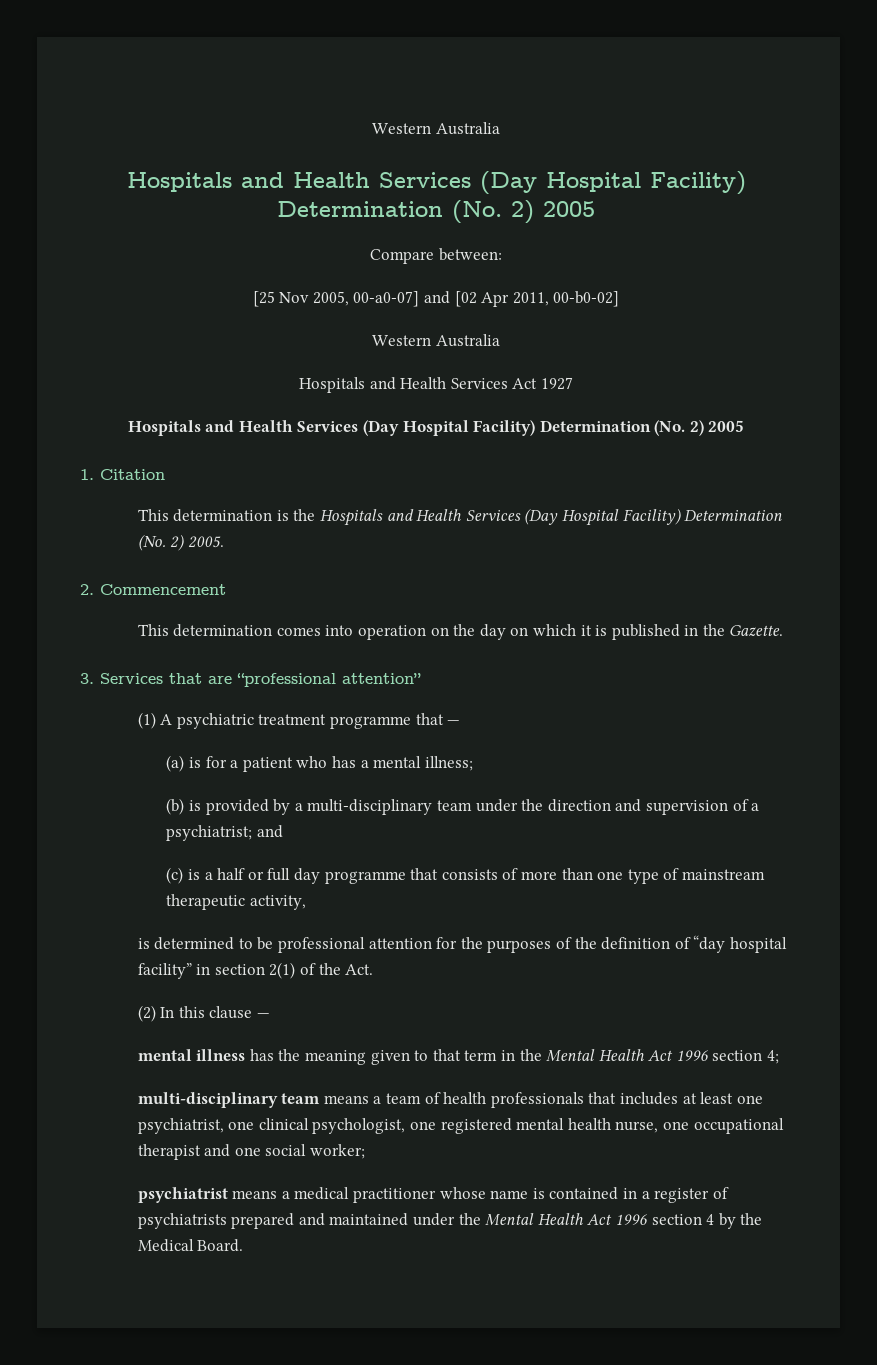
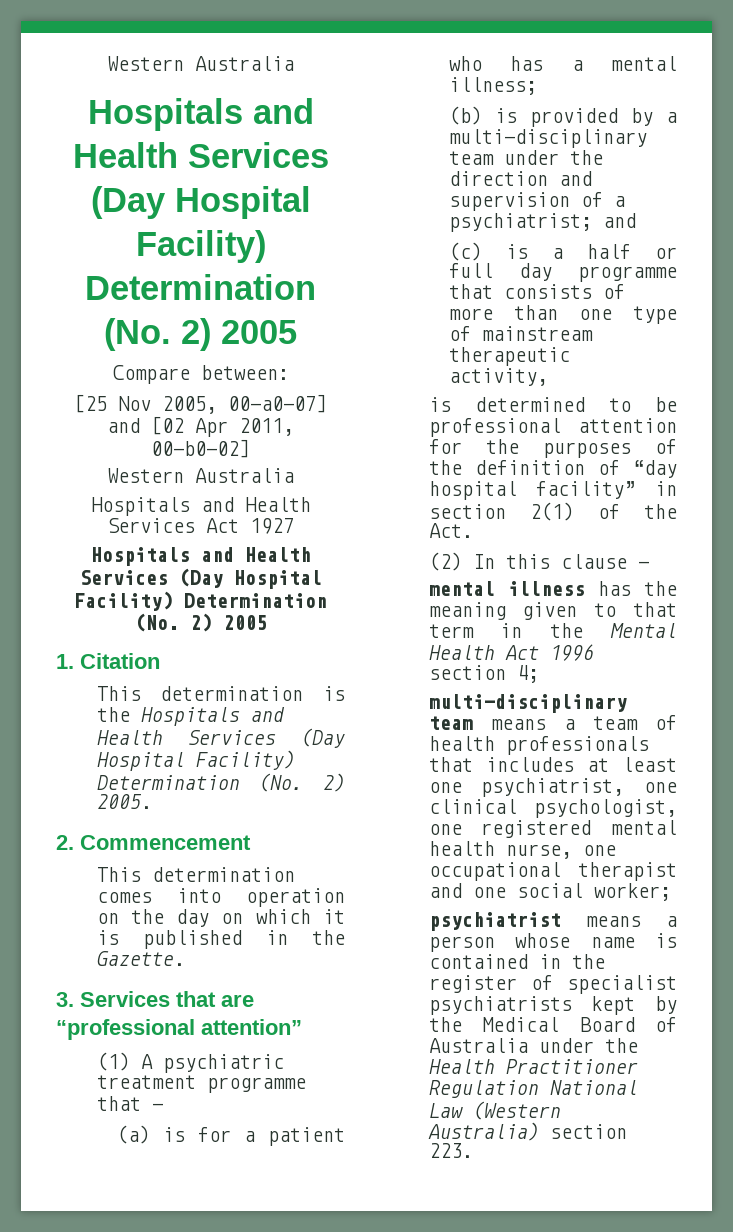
[294,1187,436,1203] medical practitioner -> [428,936,495,952] person
[641,1191,650,1199] a -> [571,954,605,969] the
[137,1213,763,1229] [137,1239,244,1252] psychiatrists prepared and maintained under the Mental Health Act 1996 section 4 by the Medical Board. -> [567,975,677,994] [428,996,677,1015] [428,1017,677,1032] [428,1038,638,1053] [428,1059,638,1074] [428,1080,638,1098] [428,1101,561,1120] [427,1122,627,1141] [428,1143,473,1158] specialist psychiatrists kept by the Medical Board of Australia under the Health Practitioner Regulation National Law (Western Australia) section 223.

